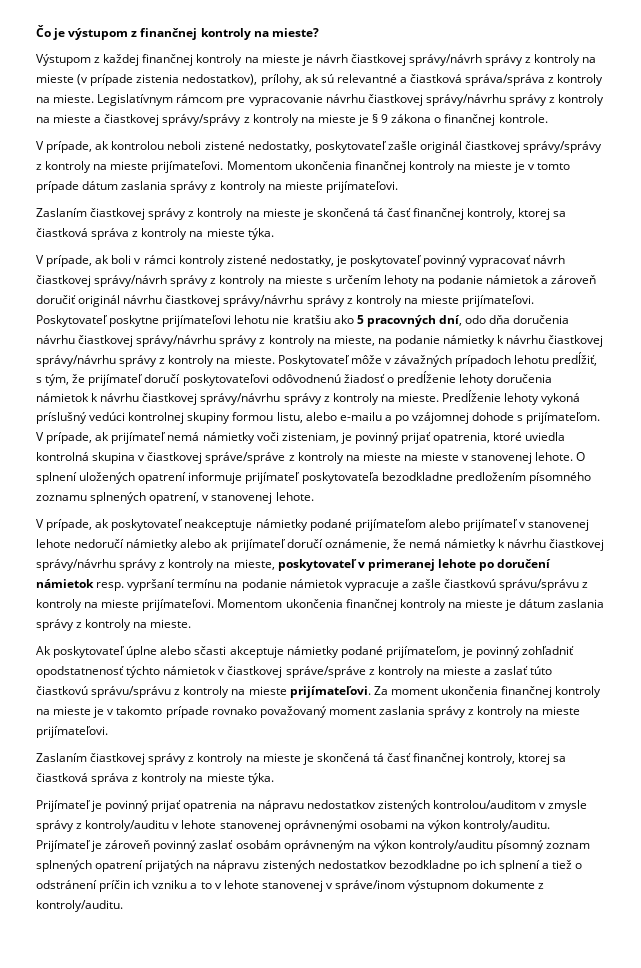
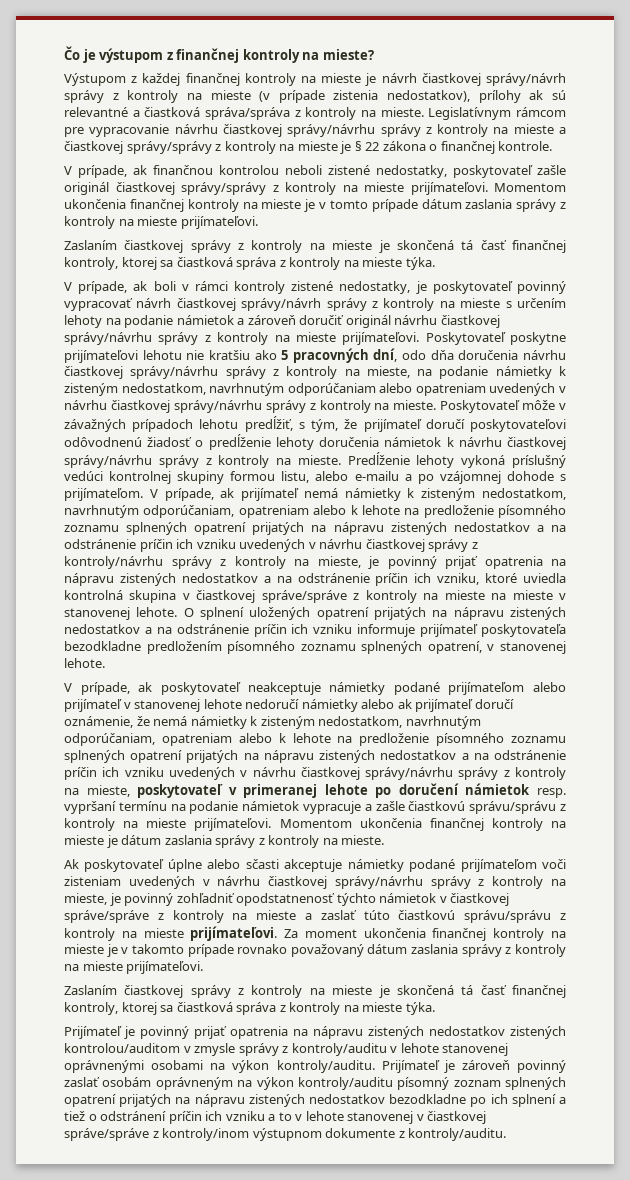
[260,74,302,86] prílohy, -> [478,90,521,103] prílohy
[381,114,389,123] 9 -> [365,142,380,151] 22
(110, 145) none -> [153,165,213,175] finančnou
(505, 339) none -> [64,383,566,396] zisteným nedostatkom, navrhnutým odporúčaniam alebo opatreniam uvedených v
[256,432,491,444] voči zisteniam, je povinný prijať opatrenia, -> [407,488,566,501] [64,505,566,518] [64,522,566,535] [64,539,478,552] [64,556,566,569] [64,573,480,586] k zisteným nedostatkom, navrhnutým odporúčaniam, opatreniam alebo k lehote na predloženie písomného zoznamu splnených opatrení prijatých na nápravu zistených nedostatkov a na odstránenie príčin ich vzniku uvedených v návrhu čiastkovej správy z kontroly/návrhu správy z kontroly na mieste, je povinný prijať opatrenia na nápravu zistených nedostatkov a na odstránenie príčin ich vzniku,
(187, 478) none -> [374,607,566,620] [64,624,353,637] prijatých na nápravu zistených nedostatkov a na odstránenie príčin ich vzniku
(506, 543) none -> [260,716,481,729] [64,733,566,746] [64,750,566,763] [64,767,248,780] zisteným nedostatkom, navrhnutým odporúčaniam, opatreniam alebo k lehote na predloženie písomného zoznamu splnených opatrení prijatých na nápravu zistených nedostatkov a na odstránenie príčin ich vzniku uvedených v
[385,646,460,658] prijímateľom, -> [460,859,567,872] [64,876,566,889] [64,893,107,905] prijímateľom voči zisteniam uvedených v návrhu čiastkovej správy/návrhu správy z kontroly na mieste,
[328,708,376,715] moment -> [367,944,408,954] dátum
(304, 806) none -> [368,1026,424,1039] zistených
[335,880,406,892] správe/inom -> [427,1111,487,1124] [64,1128,250,1141] čiastkovej správe/správe z kontroly/inom

